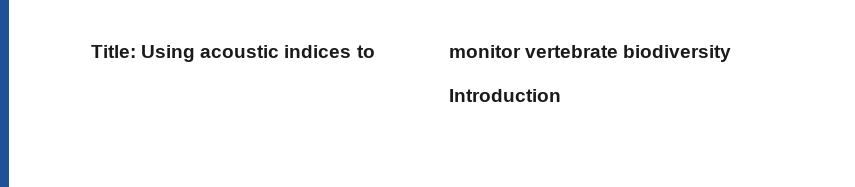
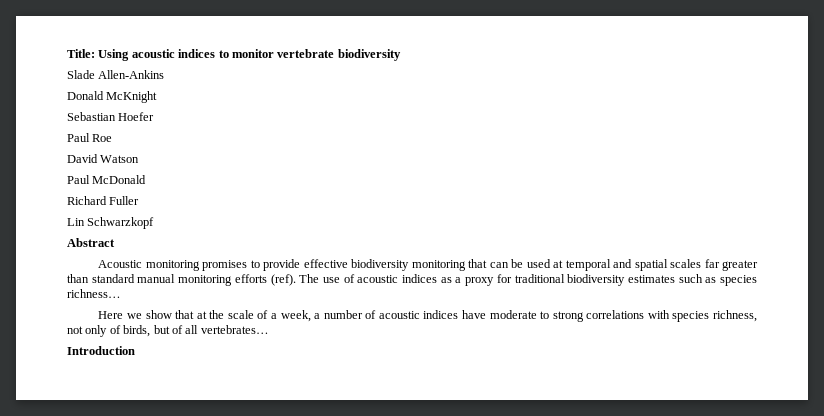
(732, 53) none -> [67,70,165,79] [67,91,158,103] [67,112,155,121] [67,133,113,142] [67,154,140,163] [67,175,147,184] [67,196,140,205] [67,217,155,229] [67,238,115,247] [98,259,758,271] [67,274,757,286] [67,289,121,298] [98,310,758,322] [67,325,269,337] // Slade Allen-Ankins // Donald McKnight // Sebastian Hoefer // Paul Roe // David Watson // Paul McDonald // Richard Fuller // Lin Schwarzkopf // Abstract // Acoustic monitoring promises to provide effective biodiversity monitoring that can be used at temporal and spatial scales far greater than standard manual monitoring efforts (ref). The use of acoustic indices as a proxy for traditional biodiversity estimates such as species richness… // Here we show that at the scale of a week, a number of acoustic indices have moderate to strong correlations with species richness, not only of birds, but of all vertebrates…

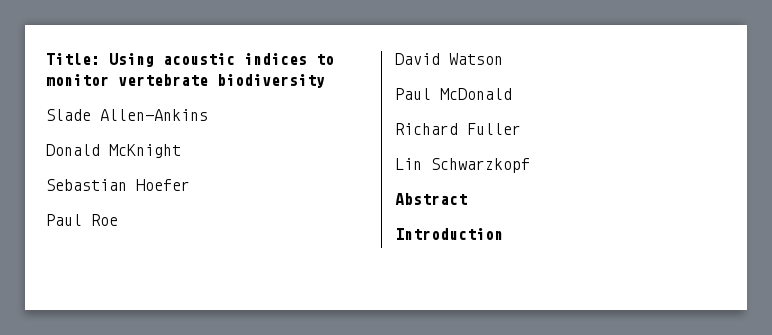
[98,259,758,271] [67,274,757,286] [67,289,121,298] [98,310,758,322] [67,325,269,337] // Acoustic monitoring promises to provide effective biodiversity monitoring that can be used at temporal and spatial scales far greater than standard manual monitoring efforts (ref). The use of acoustic indices as a proxy for traditional biodiversity estimates such as species richness… // Here we show that at the scale of a week, a number of acoustic indices have moderate to strong correlations with species richness, not only of birds, but of all vertebrates… -> (467, 199) none

